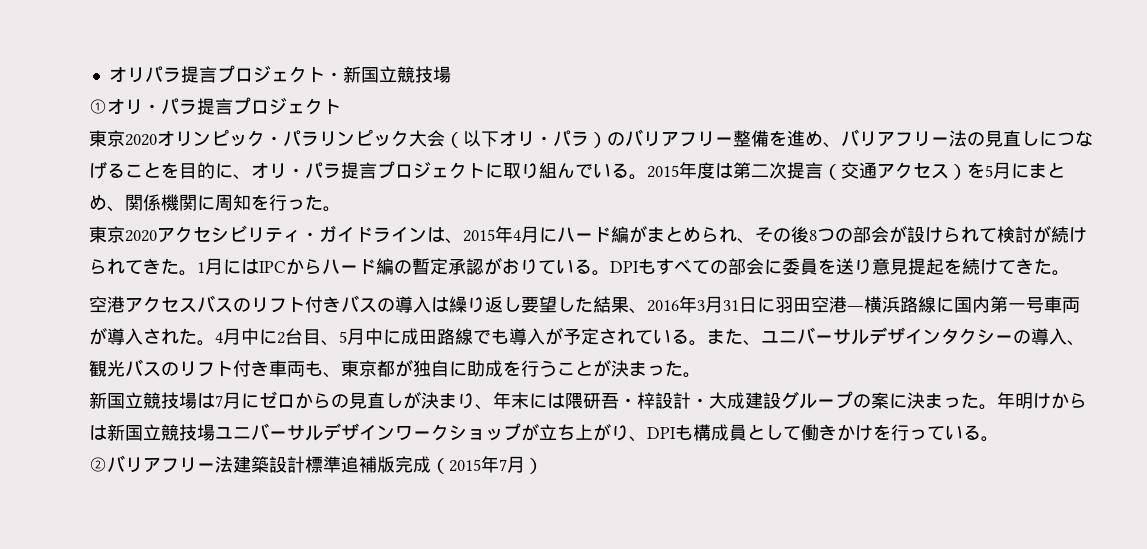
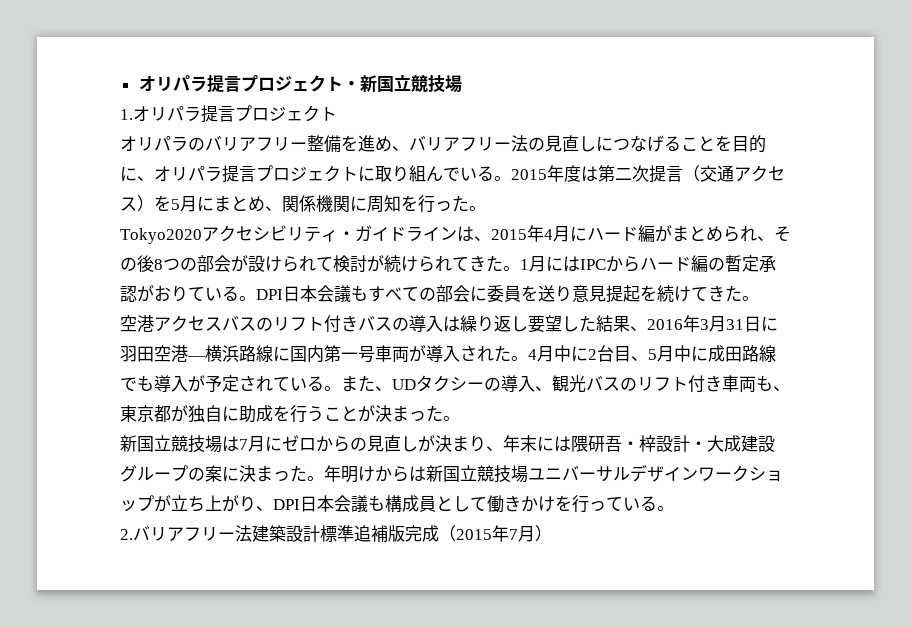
[89,99,161,115] ①オリ・ -> [120,106,167,121] 1.オリ
[89,129,607,148] 東京2020オリンピック・パラリンピック大会（以下オリ・パラ） -> [120,136,188,152] オリパラ
[287,168,305,177] ・ -> (188, 174) none
[89,226,157,243] 東京2020 -> [120,228,202,244] Tokyo2020
(639, 267) none -> [283,285,351,302] 日本会議
[761,327,941,345] ユニバーサルデザイン -> [392,379,416,390] UD
(676, 433) none -> [300,495,368,512] 日本会議
[89,457,107,472] ② -> [120,529,133,540] 2.

